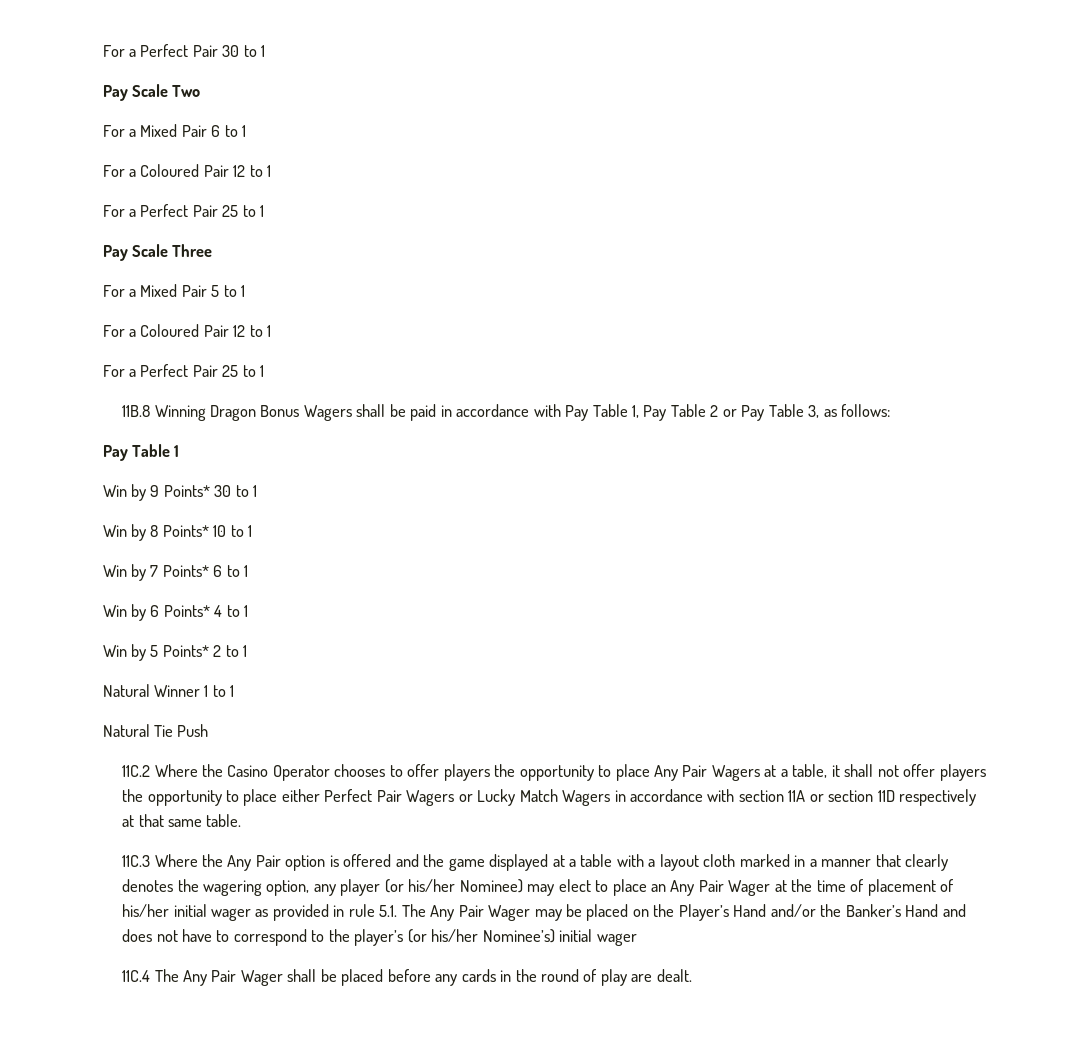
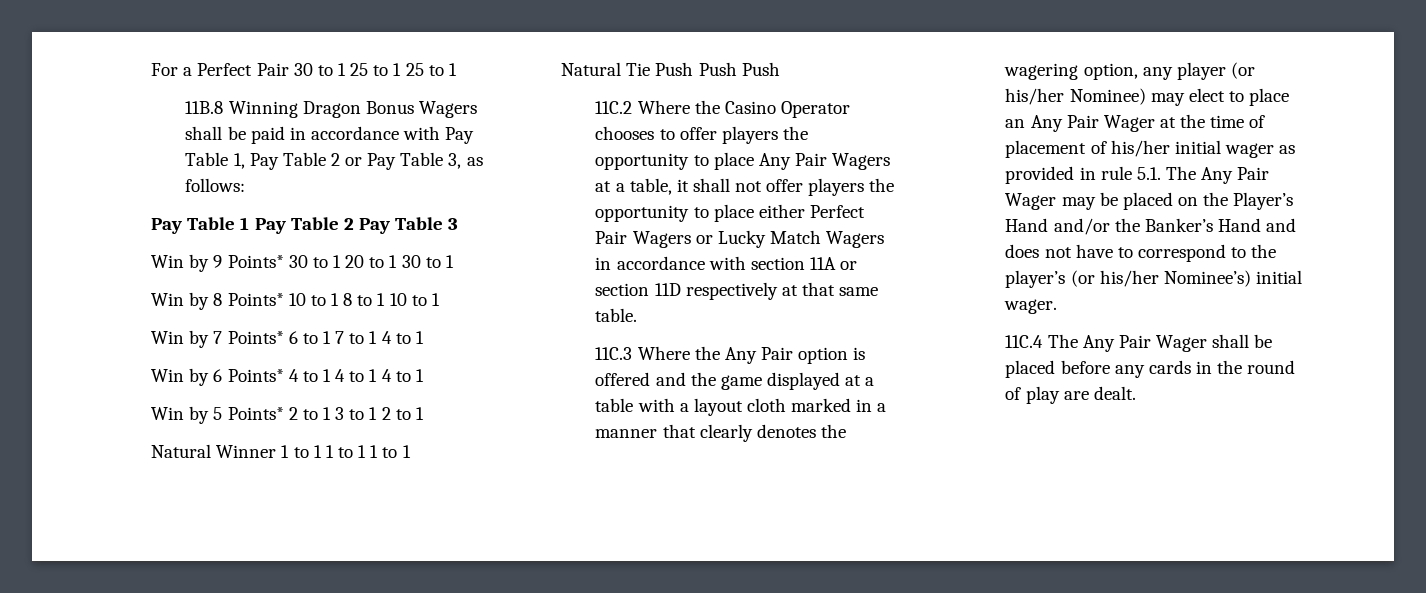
[102,84,201,101] [102,124,247,137] [102,164,272,177] [102,204,265,217] [102,244,213,261] [102,284,246,297] [102,324,272,337] [102,364,218,377] // Pay Scale Two // For a Mixed Pair 6 to 1 // For a Coloured Pair 12 to 1 // For a Perfect Pair 25 to 1 // Pay Scale Three // For a Mixed Pair 5 to 1 // For a Coloured Pair 12 to 1 // For a Perfect Pair -> [350,63,402,76] 25 to 1
(180, 451) none -> [254,217,459,234] Pay Table 2 Pay Table 3
(258, 491) none -> [345,255,454,268] 20 to 1 30 to 1
(253, 531) none -> [343,293,440,306] 8 to 1 10 to 1
(249, 571) none -> [335,331,424,344] 7 to 1 4 to 1
(249, 611) none -> [335,369,424,382] 4 to 1 4 to 1
(248, 651) none -> [335,407,424,420] 3 to 1 2 to 1
(235, 691) none -> [325,445,411,458] 1 to 1 1 to 1
(209, 730) none -> [698,62,780,76] Push Push
[596,933,637,946] wager -> [1004,299,1058,314] wager.

